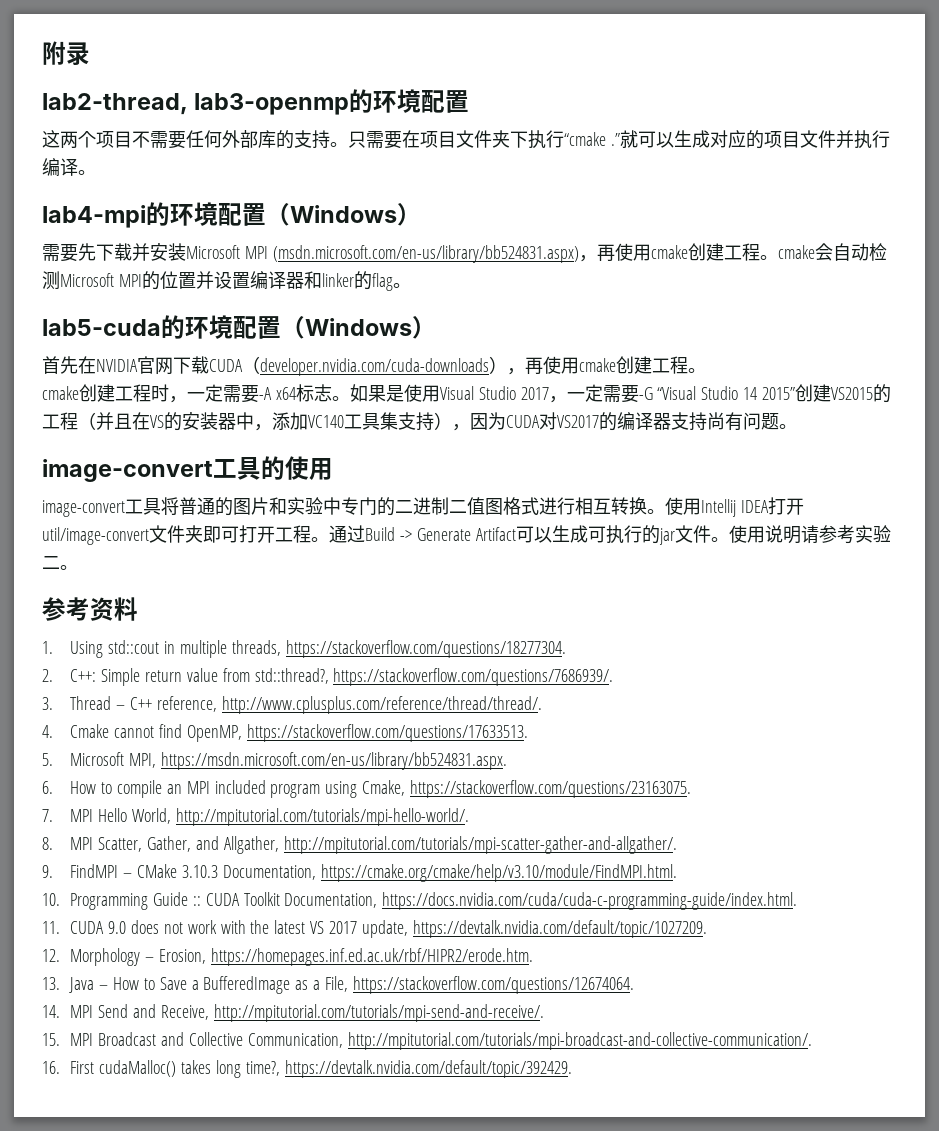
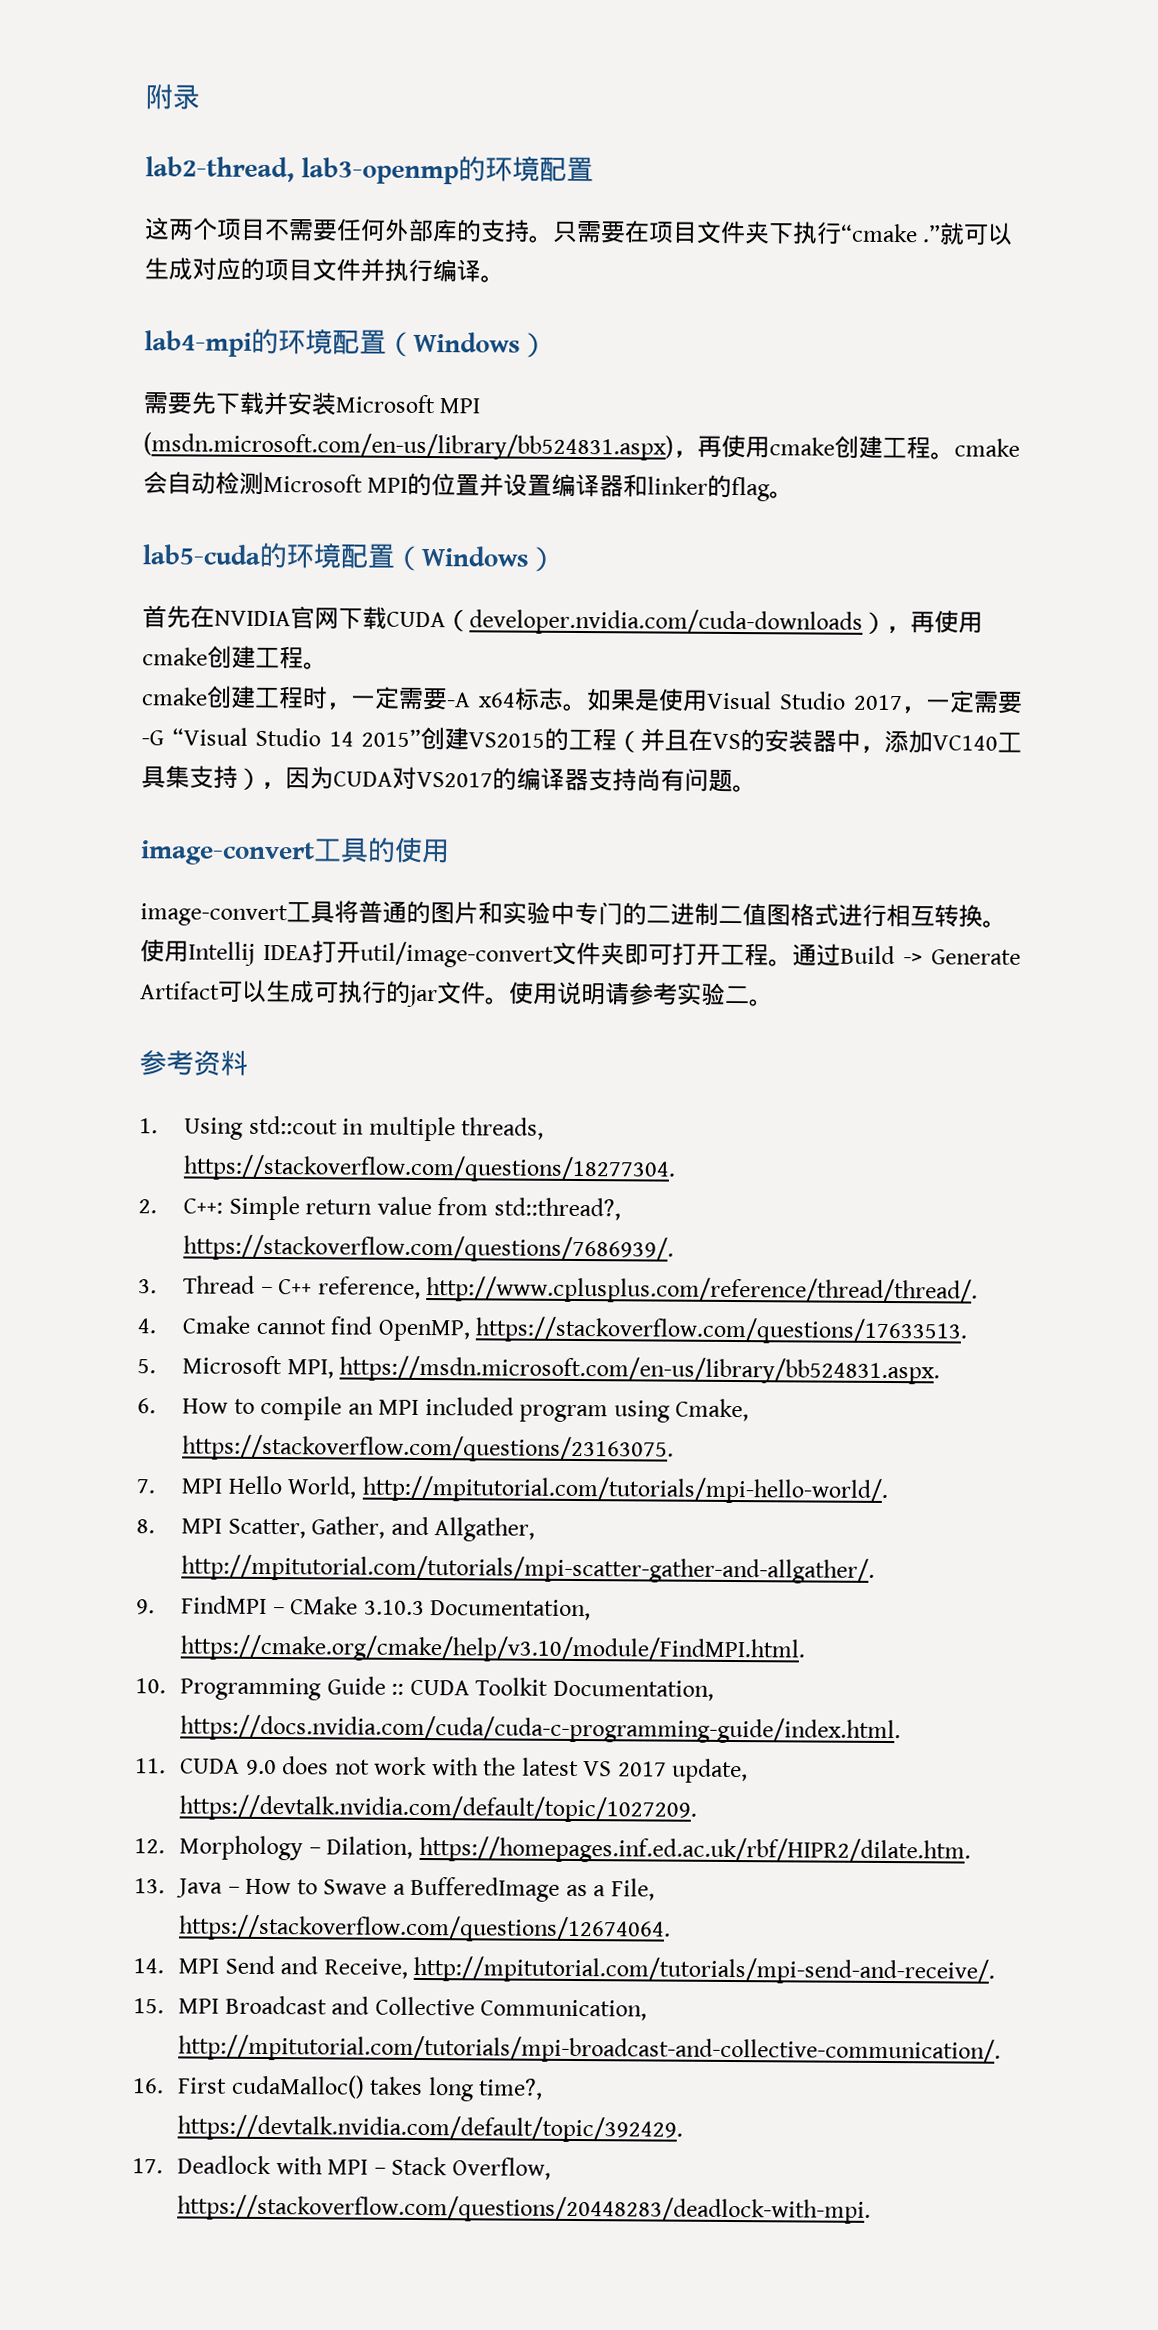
[158,948,533,966] Erosion, https://homepages.inf.ed.ac.uk/rbf/HIPR2/erode.htm. -> [326,1835,971,1865] Dilation, https://homepages.inf.ed.ac.uk/rbf/HIPR2/dilate.htm.
[159,977,187,990] Save -> [323,1879,388,1895] Swave
(572, 1069) none -> [132,2155,551,2180] [177,2194,872,2224] // 17. Deadlock with MPI – Stack Overflow, https://stackoverflow.com/questions/20448283/deadlock-with-mpi.

